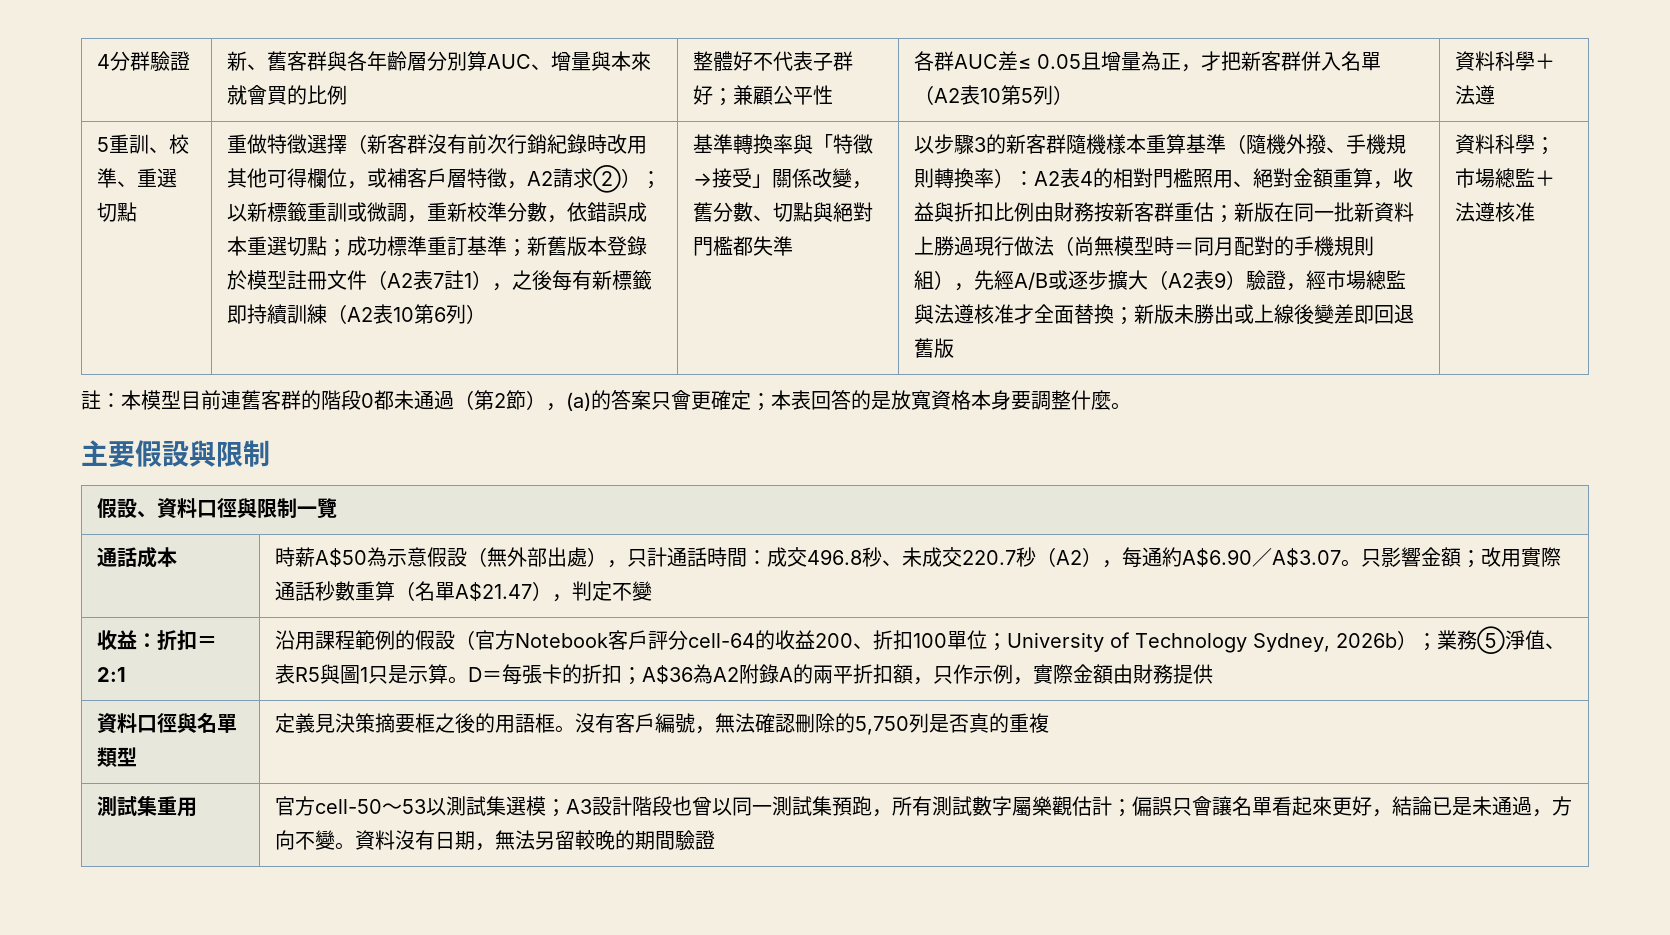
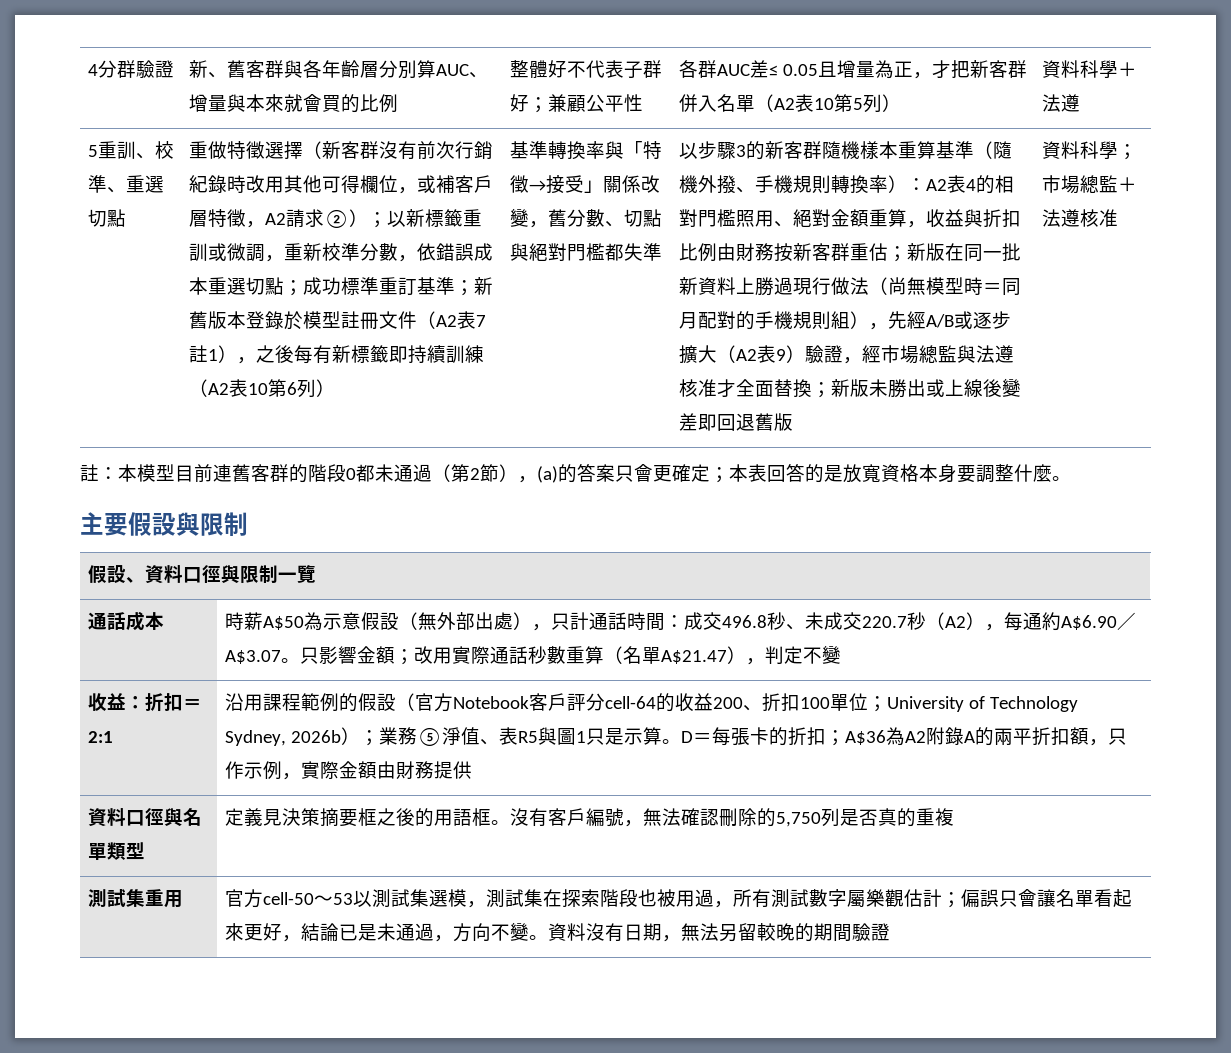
[545,796,872,817] ；A3設計階段也曾以同一測試集預跑 -> [466,889,714,908] ，測試集在探索階段也被用過

